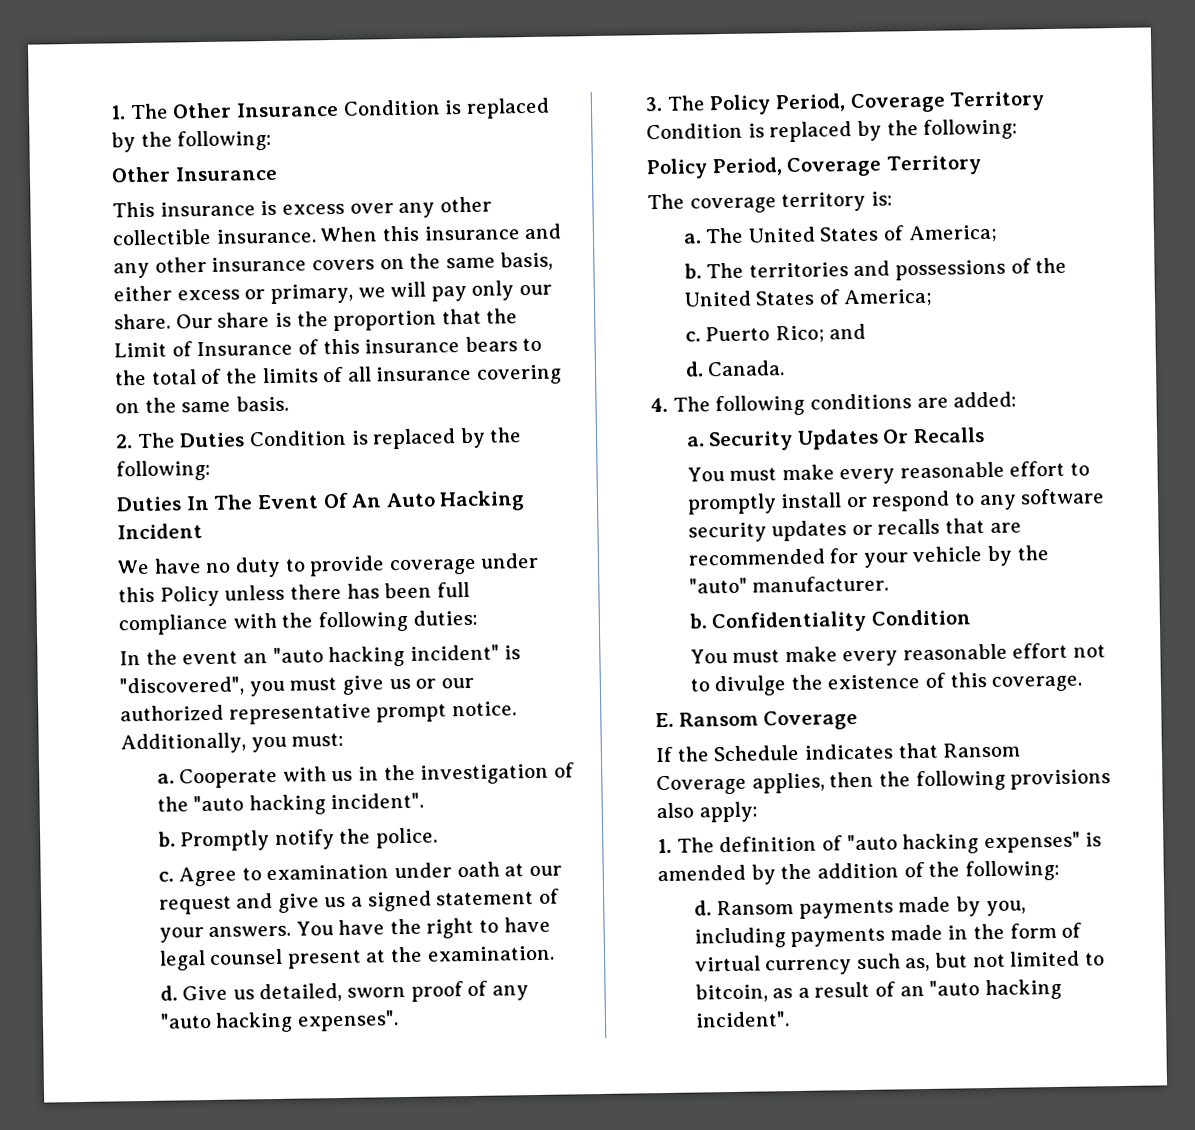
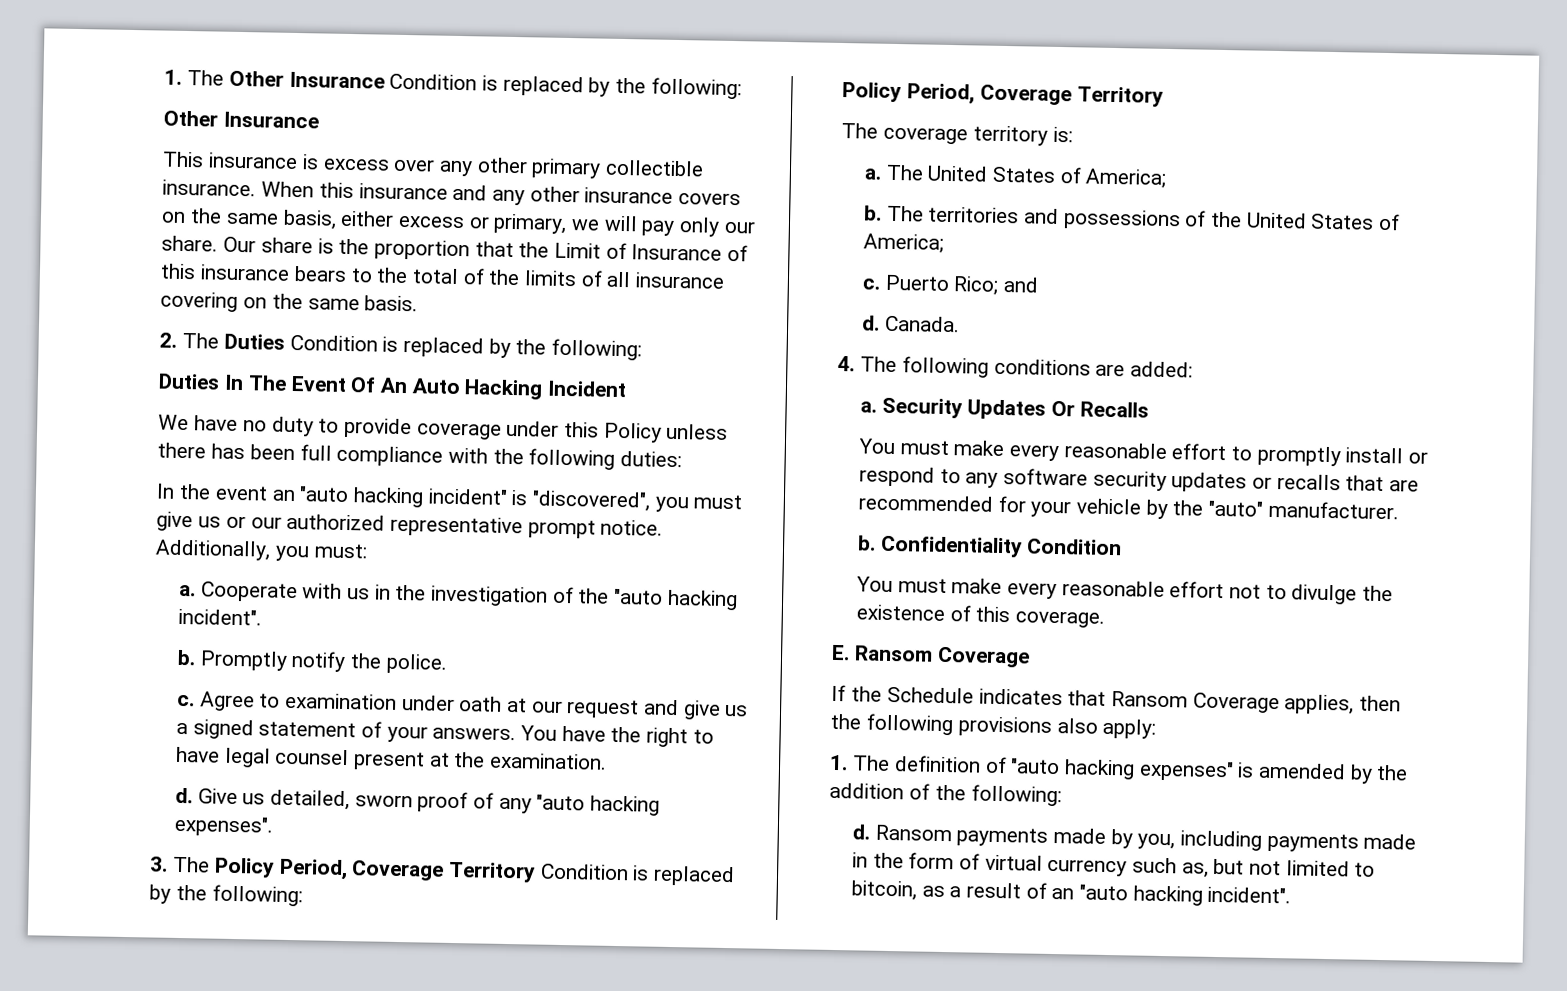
(492, 204) none -> [531,158,602,179] primary

